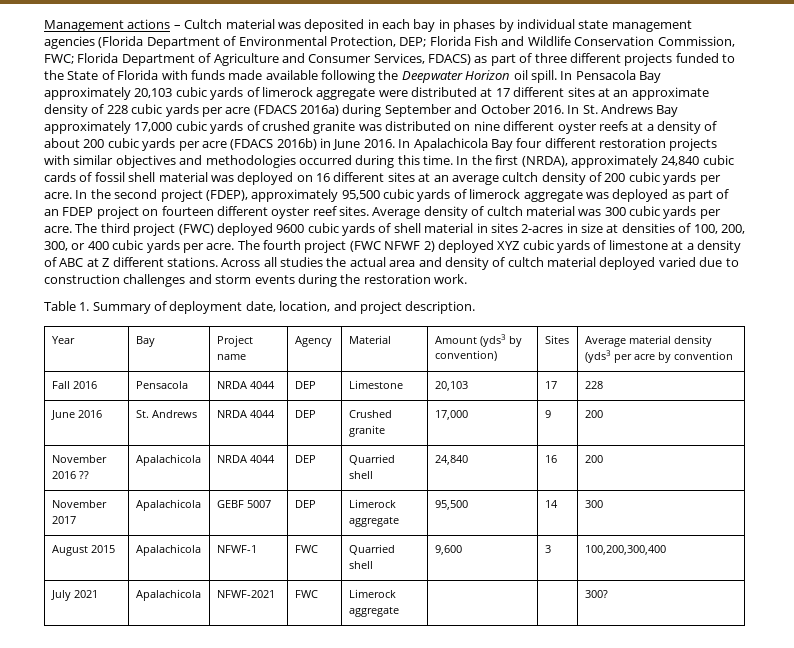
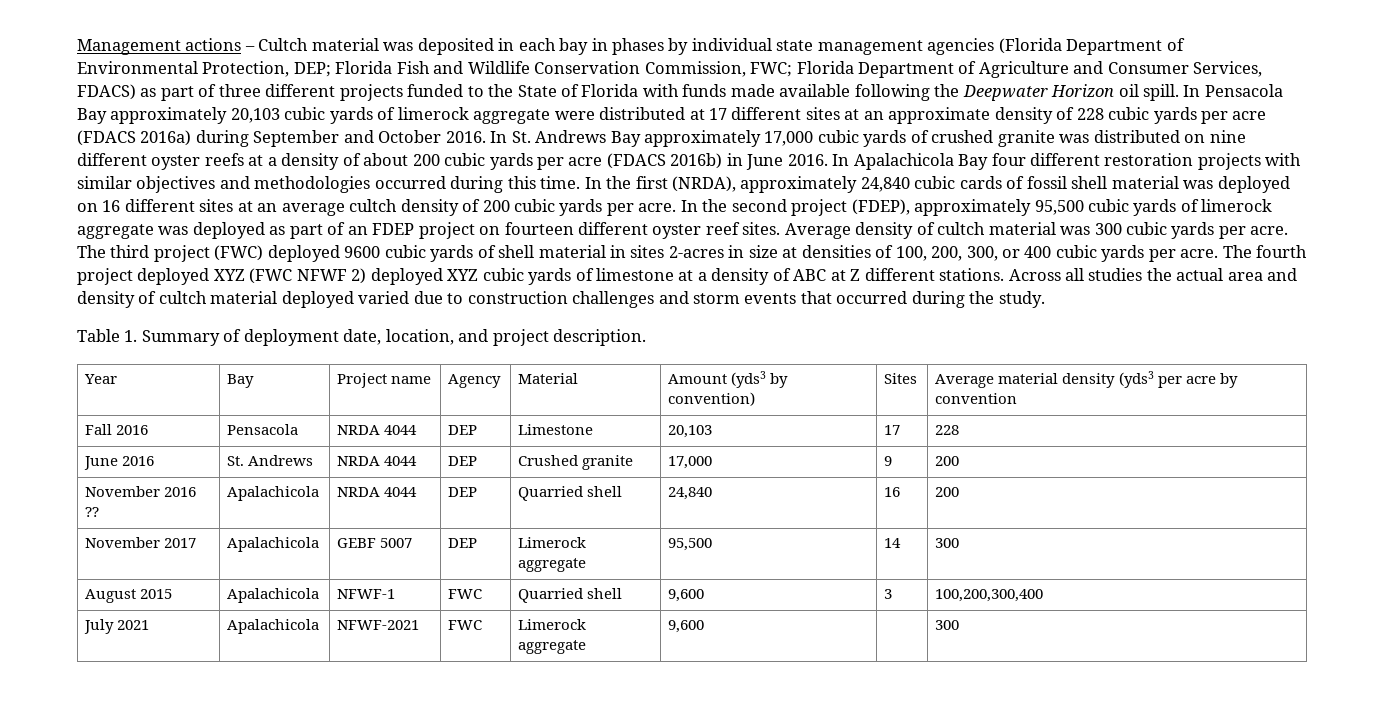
(347, 246) none -> [137,268,245,285] deployed XYZ
[297,274,467,287] during the restoration work. -> [800,291,1045,308] that occurred during the study.
[584,590,608,598] | | 300? -> [668,620,705,633] [935,620,960,630] 9,600 | | 300

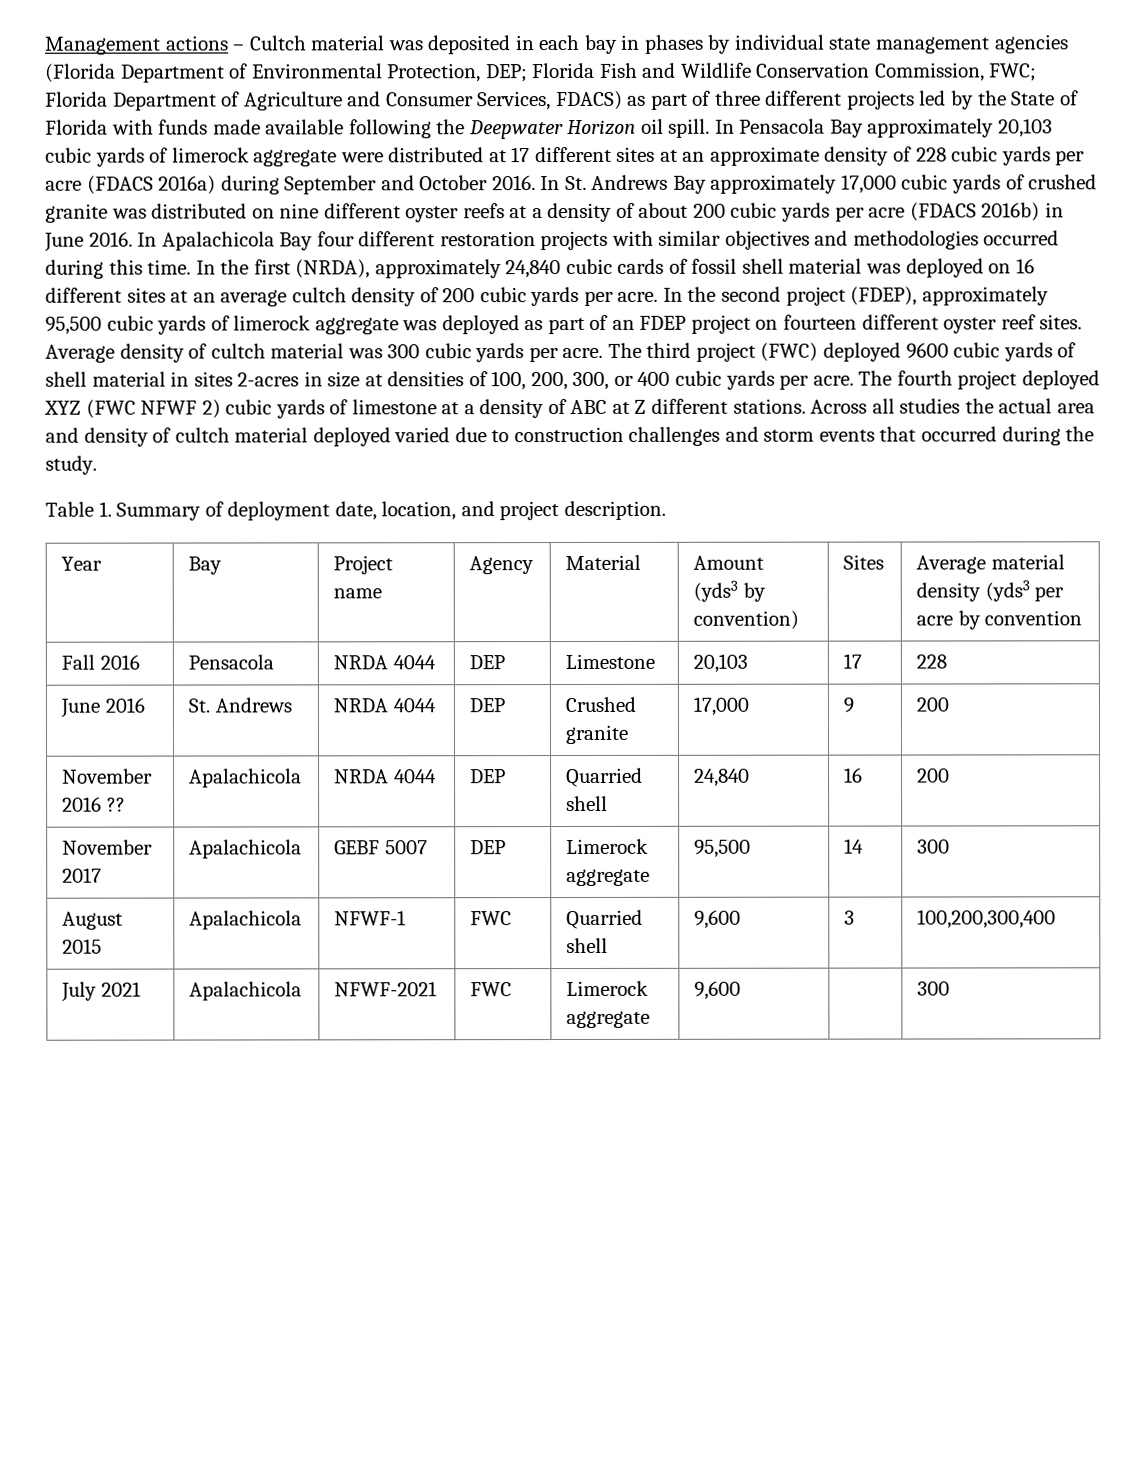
[407,84,484,97] funded to -> [919,90,975,110] led by
[370,268,479,285] deployed XYZ -> (221, 409) none

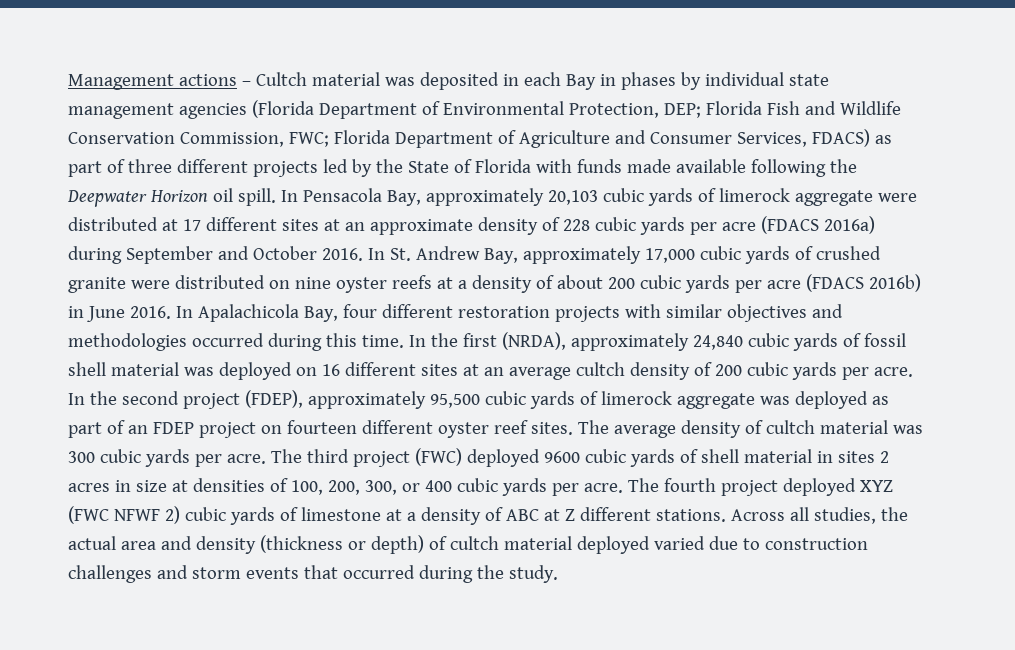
[584,34,618,54] bay -> [565,74,596,90] Bay
[829,119,864,138] Bay -> [386,190,421,206] Bay,
[591,174,707,194] Andrews Bay -> [415,246,518,264] Andrew Bay,
[111,208,147,219] was -> [130,280,170,289] were
[323,203,401,219] different -> (331, 283) none
[279,232,314,251] Bay -> [303,306,338,322] Bay,
[617,258,665,274] cards -> [792,333,838,351] yards
[45,344,115,363] Average -> [577,420,676,438] The average
[237,372,300,387] 2-acres -> [879,451,889,463] [68,483,110,492] 2 acres
[899,398,961,414] studies -> [813,507,876,524] studies,
(149, 437) none -> [259,535,424,554] (thickness or depth)
[45,500,666,521] [61,556,103,571] [188,556,223,575] [333,555,394,575] [333,588,383,599] [469,556,535,575] [565,554,642,571] [693,555,765,570] [693,580,766,602] [693,610,800,630] [843,554,885,570] [916,554,1065,574] [916,580,1065,602] [916,610,1083,630] [61,654,140,670] [188,654,275,670] [333,655,436,670] [469,655,506,670] [565,653,656,670] [693,653,749,673] [843,653,863,669] [916,654,948,669] [60,697,145,718] [188,697,292,713] [333,698,436,713] [469,698,506,713] [565,696,637,713] [565,724,630,745] [693,696,750,716] [843,697,855,713] [916,697,950,712] [62,768,154,784] [62,796,126,812] [189,768,303,788] [334,769,437,784] [470,769,507,784] [566,767,644,788] [566,795,609,812] [694,768,751,787] [844,767,864,783] [917,768,951,783] [62,839,154,855] [62,867,103,883] [189,839,303,859] [334,840,428,855] [470,840,507,855] [566,838,650,855] [566,868,651,887] [694,839,752,858] [844,838,865,854] [917,839,951,854] [62,911,124,930] [62,938,103,954] [189,910,303,930] [334,910,407,926] [470,911,513,926] [566,909,644,930] [566,937,609,954] [694,909,742,929] [844,910,856,925] [917,909,1057,929] [61,981,141,1002] [189,981,303,1001] [334,981,438,997] [470,982,513,997] [566,980,650,997] [566,1010,651,1029] [694,980,742,1000] [917,981,951,996] // Table 1. Summary of deployment date, location, and project description. // Year | Bay | Project name | Agency | Material | Amount (yds3 by convention) | Sites | Average material density (yds3 per acre by convention // Fall 2016 | Pensacola | NRDA 4044 | DEP | Limestone | 20,103 | 17 | 228 // June 2016 | St. Andrews | NRDA 4044 | DEP | Crushed granite | 17,000 | 9 | 200 // November 2016 ?? | Apalachicola | NRDA 4044 | DEP | Quarried shell | 24,840 | 16 | 200 // November 2017 | Apalachicola | GEBF 5007 | DEP | Limerock aggregate | 95,500 | 14 | 300 // August 2015 | Apalachicola | NFWF-1 | FWC | Quarried shell | 9,600 | 3 | 100,200,300,400 // July 2021 | Apalachicola | NFWF-2021 | FWC | Limerock aggregate | 9,600 | | 300 -> (558, 574) none

